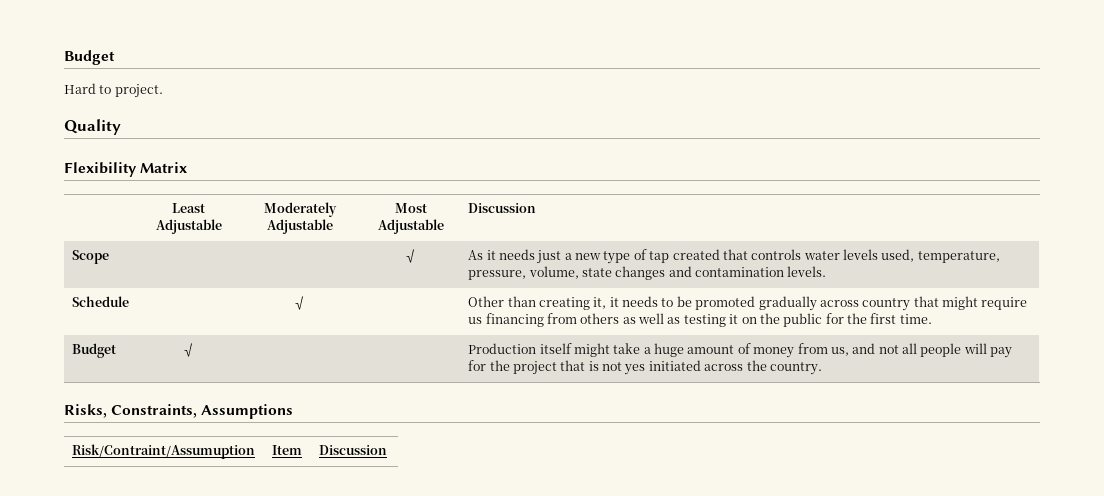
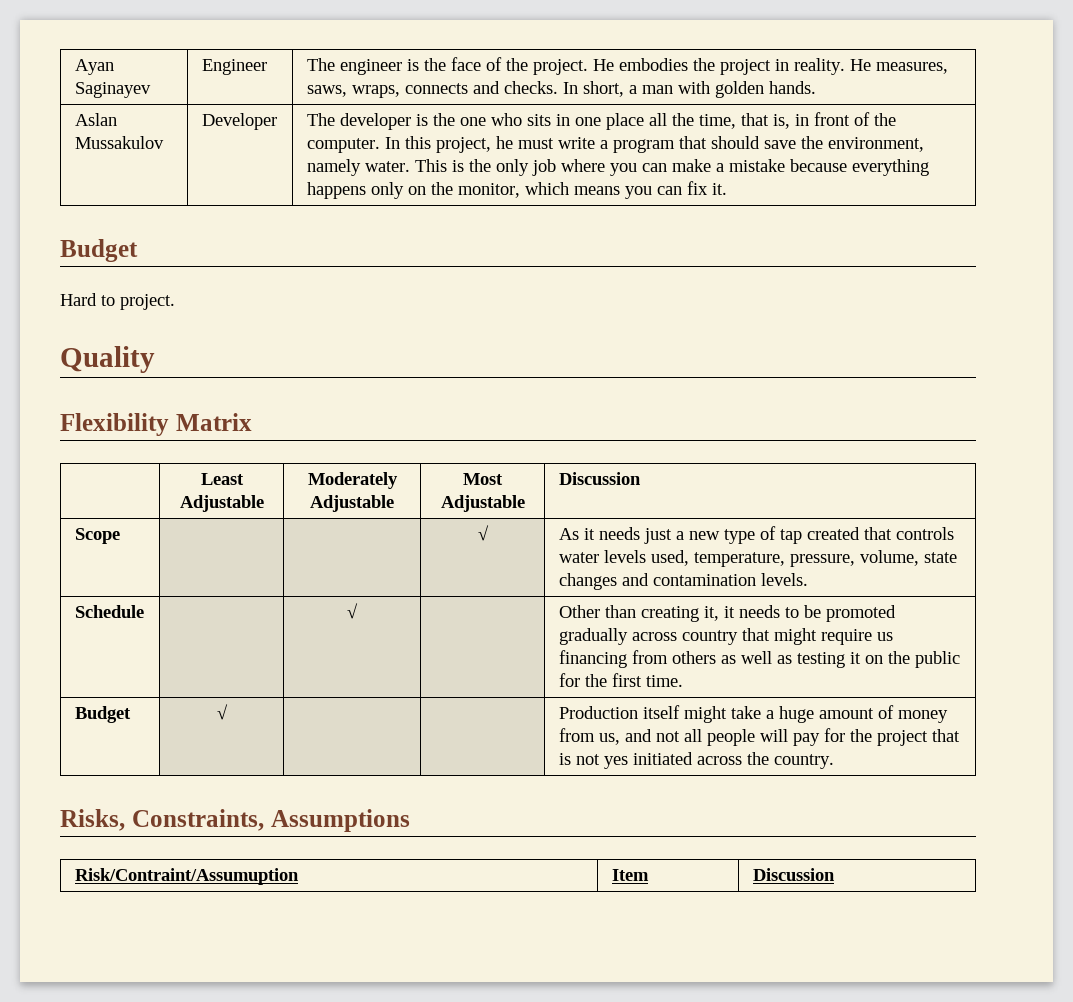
(64, 57) none -> [74,59,114,75] [74,82,151,98] [201,59,267,75] [306,57,948,75] [306,81,816,98] [74,113,117,126] [74,136,164,149] [201,113,277,130] [306,112,896,130] [306,136,924,153] [306,159,929,176] [306,181,727,199] Ayan Saginayev | Engineer | The engineer is the face of the project. He embodies the project in reality. He measures, saws, wraps, connects and checks. In short, a man with golden hands. // Aslan Mussakulov | Developer | The developer is the one who sits in one place all the time, that is, in front of the computer. In this project, he must write a program that should save the environment, namely water. This is the only job where you can make a mistake because everything happens only on the monitor, which means you can fix it. //

